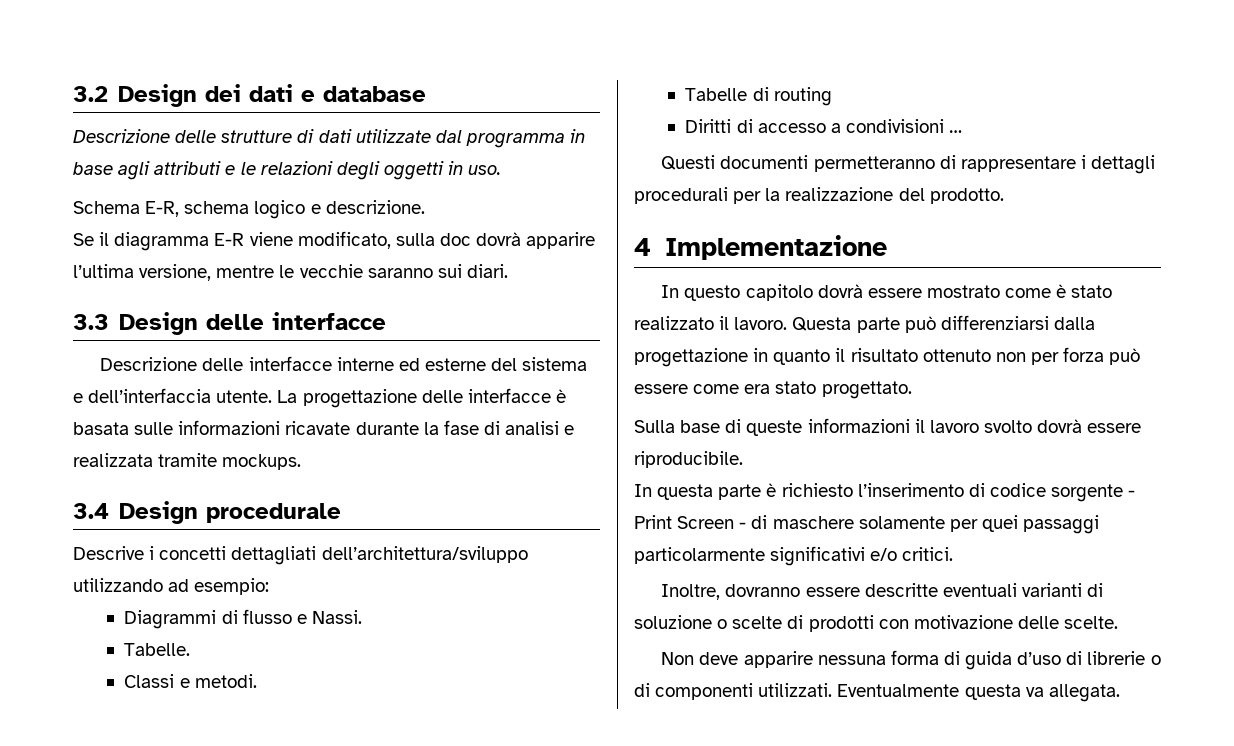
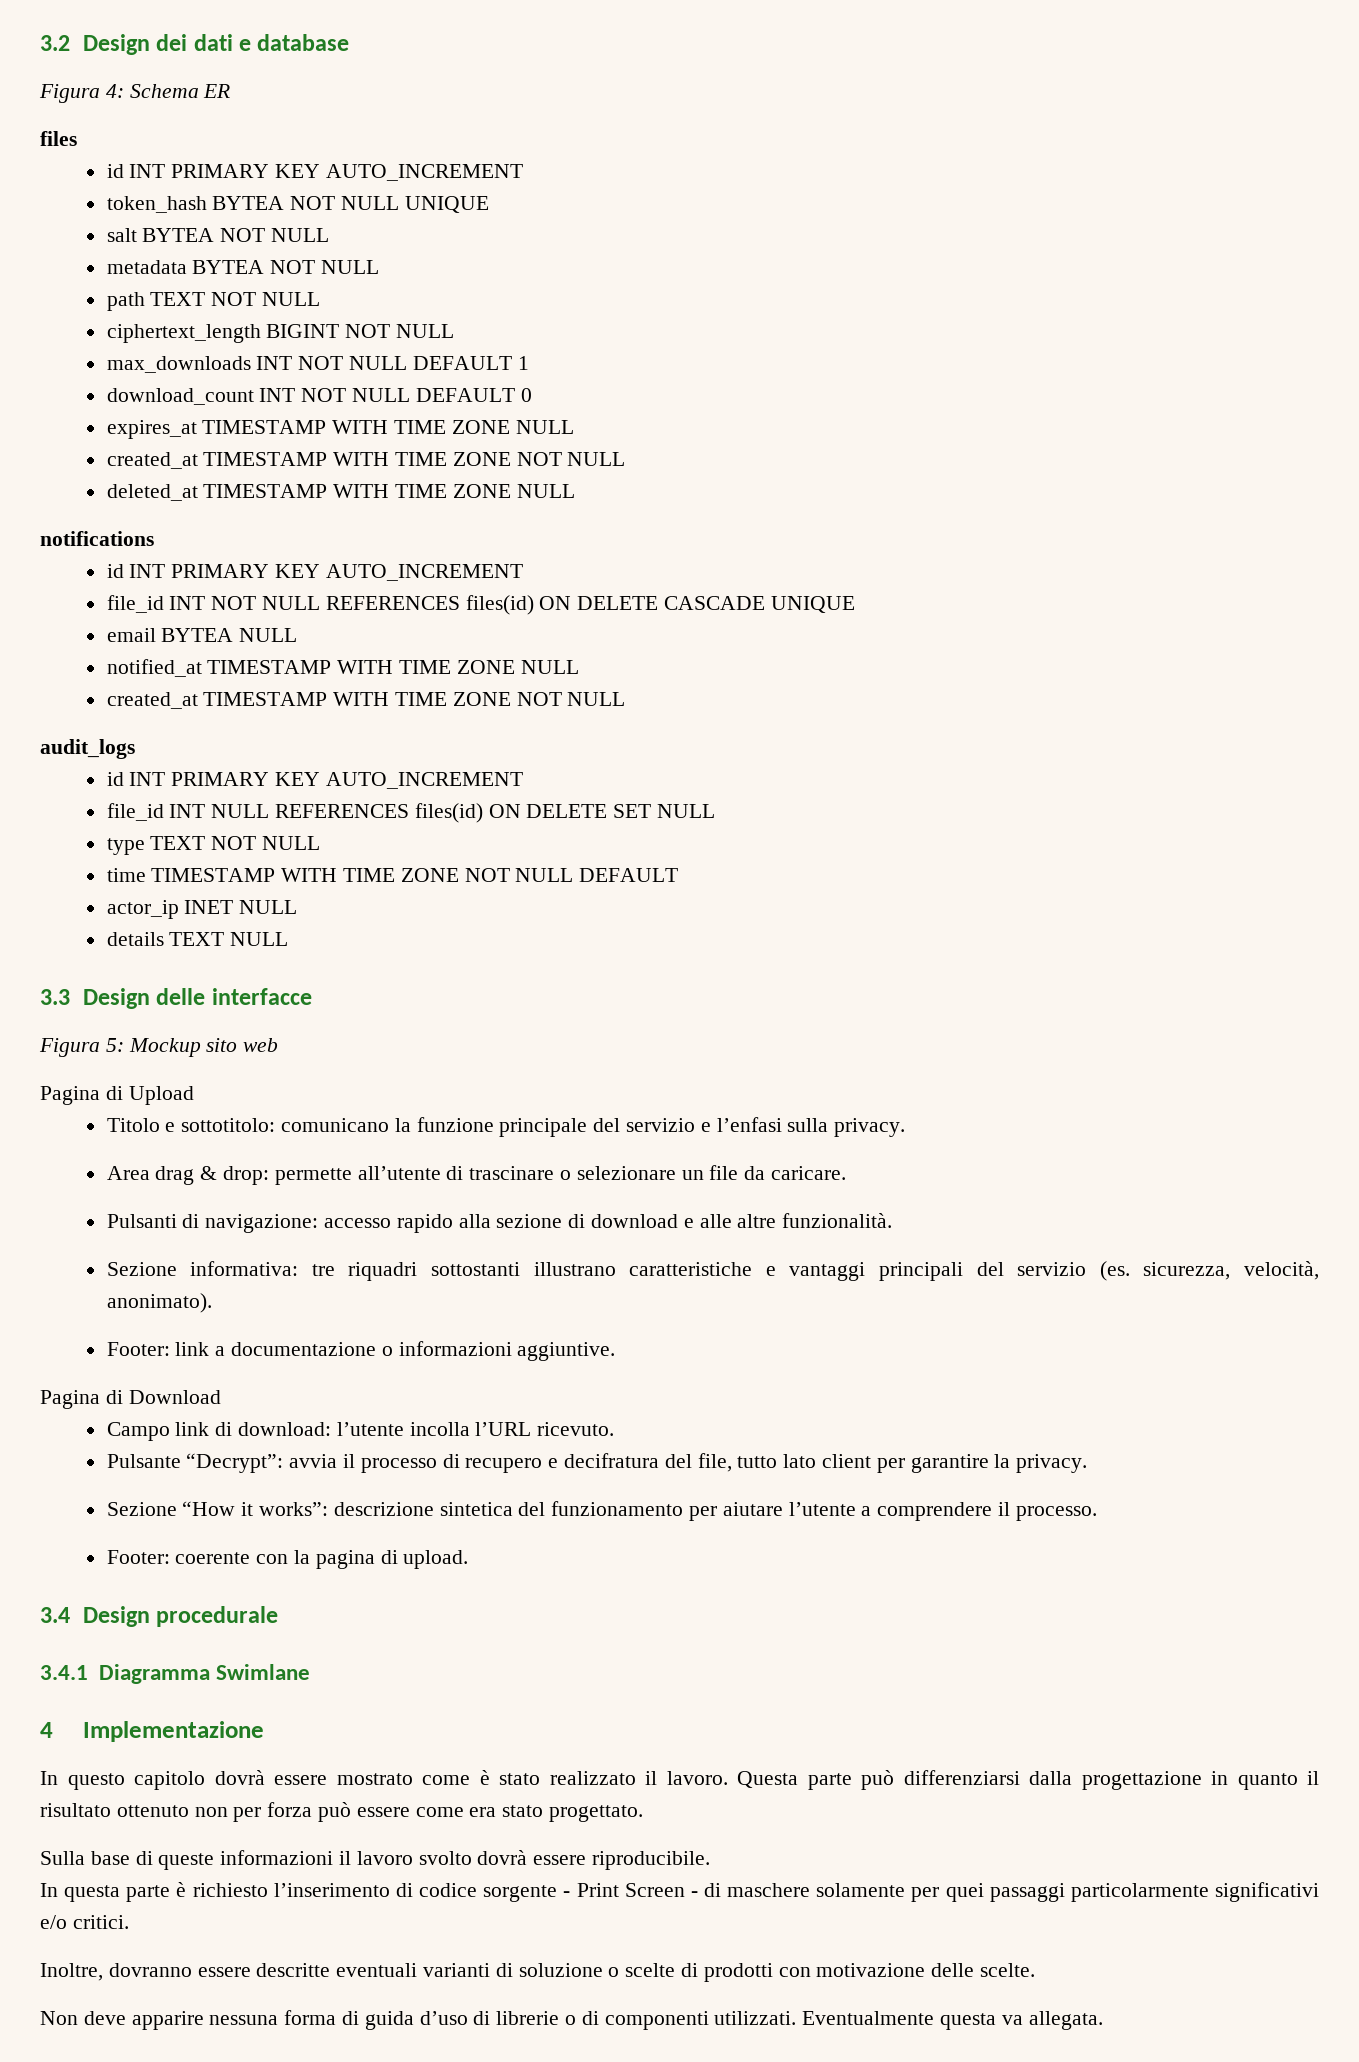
[73,129,586,148] [73,161,502,180] [73,200,425,219] [73,231,596,251] [73,264,508,281] [73,312,386,335] [100,356,588,371] [73,388,566,408] [73,420,575,435] [73,453,302,470] [73,501,341,524] [73,546,528,565] [73,578,270,595] [124,609,362,629] [124,643,191,656] [124,674,257,688] [685,87,832,106] [685,119,963,133] [661,155,1156,174] [634,187,1004,204] Descrizione delle strutture di dati utilizzate dal programma in base agli attributi e le relazioni degli oggetti in uso. // Schema E-R, schema logico e descrizione. // Se il diagramma E-R viene modificato, sulla doc dovrà apparire l’ultima versione, mentre le vecchie saranno sui diari. // 3.3 Design delle interfacce // Descrizione delle interfacce interne ed esterne del sistema e dell’interfaccia utente. La progettazione delle interfacce è basata sulle informazioni ricavate durante la fase di analisi e realizzata tramite mockups. // 3.4 Design procedurale // Descrive i concetti dettagliati dell’architettura/sviluppo utilizzando ad esempio: // Diagrammi di flusso e Nassi. // Tabelle. // Classi e metodi. // Tabelle di routing // Diritti di accesso a condivisioni … // Questi documenti permetteranno di rappresentare i dettagli procedurali per la realizzazione del prodotto. -> [39,84,231,103] [40,131,77,146] [106,164,523,181] [106,196,489,213] [106,228,329,242] [106,260,379,274] [106,292,320,311] [106,324,454,343] [106,356,529,373] [106,388,532,405] [106,420,574,439] [106,452,626,469] [106,484,575,501] [40,531,154,546] [106,564,523,581] [106,595,855,615] [106,628,298,642] [106,659,579,677] [106,692,626,709] [40,739,135,759] [106,772,523,789] [106,803,715,823] [106,836,320,855] [106,868,679,882] [106,900,298,919] [106,932,289,946] [40,988,312,1009] [39,1038,279,1057] [40,1086,194,1105] [106,1117,906,1137] [106,1165,846,1185] [106,1213,893,1233] [106,1261,1320,1281] [106,1293,212,1313] [106,1341,616,1361] [40,1390,221,1409] [106,1422,615,1441] [106,1453,1088,1473] [106,1501,1097,1521] [106,1550,469,1569] [40,1606,279,1627] [40,1664,310,1684] Figura 4: Schema ER // files // id INT PRIMARY KEY AUTO_INCREMENT // token_hash BYTEA NOT NULL UNIQUE // salt BYTEA NOT NULL // metadata BYTEA NOT NULL // path TEXT NOT NULL // ciphertext_length BIGINT NOT NULL // max_downloads INT NOT NULL DEFAULT 1 // download_count INT NOT NULL DEFAULT 0 // expires_at TIMESTAMP WITH TIME ZONE NULL // created_at TIMESTAMP WITH TIME ZONE NOT NULL // deleted_at TIMESTAMP WITH TIME ZONE NULL // notifications // id INT PRIMARY KEY AUTO_INCREMENT // file_id INT NOT NULL REFERENCES files(id) ON DELETE CASCADE UNIQUE // email BYTEA NULL // notified_at TIMESTAMP WITH TIME ZONE NULL // created_at TIMESTAMP WITH TIME ZONE NOT NULL // audit_logs // id INT PRIMARY KEY AUTO_INCREMENT // file_id INT NULL REFERENCES files(id) ON DELETE SET NULL // type TEXT NOT NULL // time TIMESTAMP WITH TIME ZONE NOT NULL DEFAULT // actor_ip INET NULL // details TEXT NULL // 3.3 Design delle interfacce // Figura 5: Mockup sito web // Pagina di Upload // Titolo e sottotitolo: comunicano la funzione principale del servizio e l’enfasi sulla privacy. // Area drag & drop: permette all’utente di trascinare o selezionare un file da caricare. // Pulsanti di navigazione: accesso rapido alla sezione di download e alle altre funzionalità. // Sezione informativa: tre riquadri sottostanti illustrano caratteristiche e vantaggi principali del servizio (es. sicurezza, velocità, anonimato). // Footer: link a documentazione o informazioni aggiuntive. // Pagina di Download // Campo link di download: l’utente incolla l’URL ricevuto. // Pulsante “Decrypt”: avvia il processo di recupero e decifratura del file, tutto lato client per garantire la privacy. // Sezione “How it works”: descrizione sintetica del funzionamento per aiutare l’utente a comprendere il processo. // Footer: coerente con la pagina di upload. // 3.4 Design procedurale // 3.4.1 Diagramma Swimlane

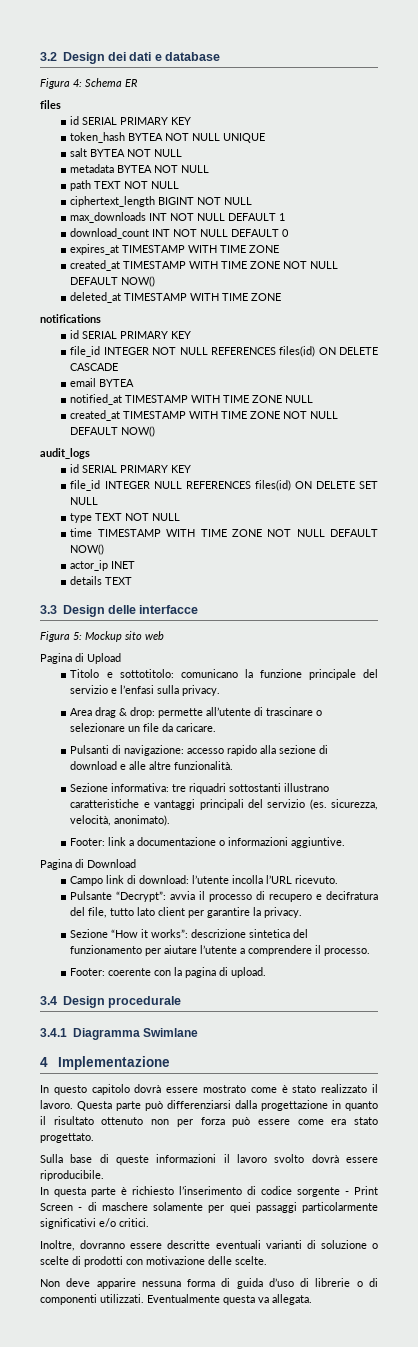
[129,164,523,181] INT PRIMARY KEY AUTO_INCREMENT -> [82,117,192,125] SERIAL PRIMARY KEY
[515,420,574,434] [106,452,626,469] NULL // created_at TIMESTAMP WITH TIME ZONE NOT NULL -> [70,260,339,271] [70,276,156,287] // created_at TIMESTAMP WITH TIME ZONE NOT NULL DEFAULT NOW()
[516,484,575,498] NULL -> (282, 297) none
[129,564,523,581] [106,595,206,613] INT PRIMARY KEY AUTO_INCREMENT // file_id INT -> [82,331,192,339] [70,346,149,357] SERIAL PRIMARY KEY // file_id INTEGER
[770,596,855,613] UNIQUE -> (119, 367) none
[239,628,298,642] NULL -> (135, 383) none
(626, 699) none -> [70,426,156,437] DEFAULT NOW()
[129,772,523,789] [106,803,206,821] INT PRIMARY KEY AUTO_INCREMENT // file_id INT -> [82,465,192,473] [70,480,150,491] SERIAL PRIMARY KEY // file_id INTEGER
(679, 875) none -> [70,544,105,555] NOW()
[239,900,298,914] NULL -> (136, 565) none
[230,932,289,946] NULL -> (133, 581) none

